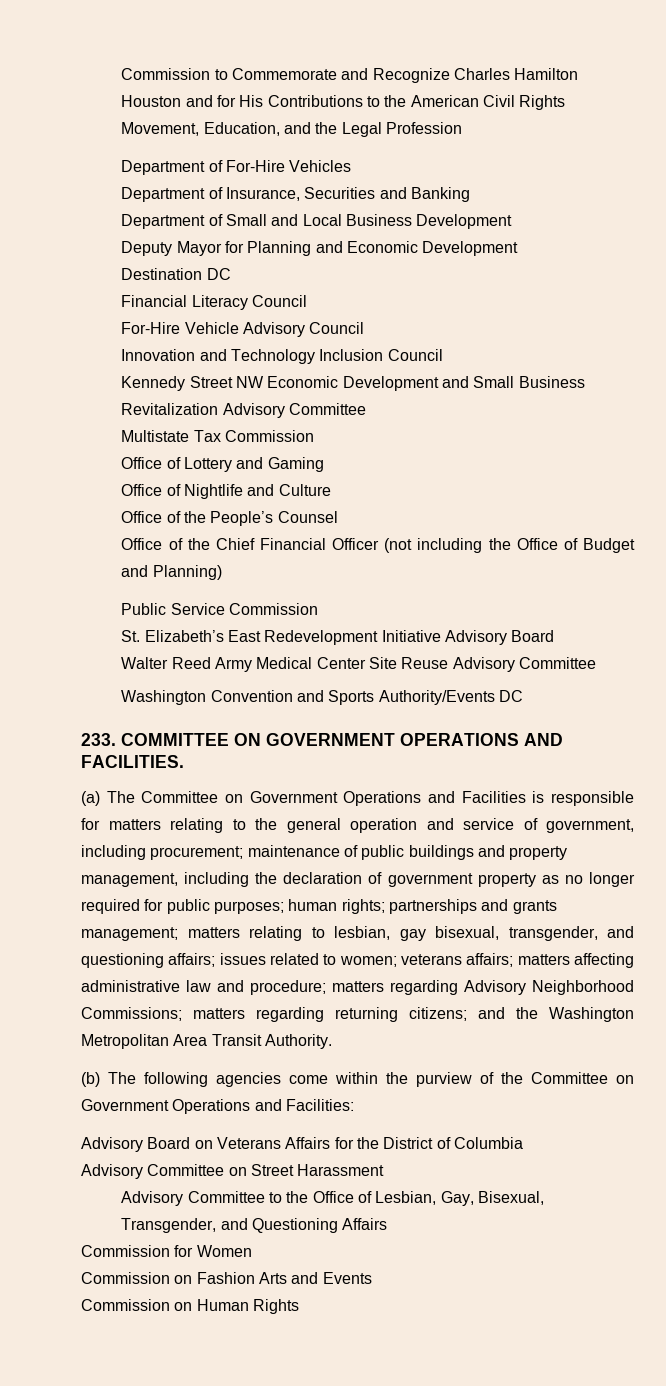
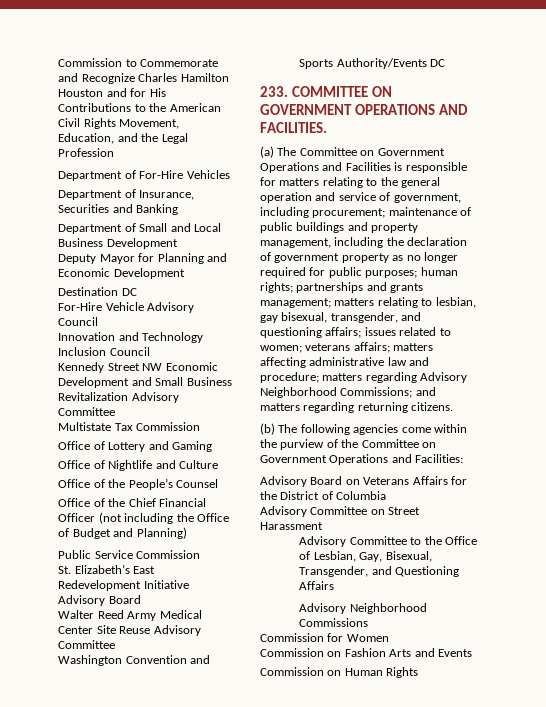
[121,295,307,310] // Financial Literacy Council -> (137, 292) none
(182, 1014) none -> [415,387,436,396] and
[409,1007,634,1022] [81,1034,332,1049] citizens; and the Washington Metropolitan Area Transit Authority. -> [411,402,454,411] citizens.
(388, 1224) none -> [299,603,427,614] [299,618,369,627] // Advisory Neighborhood Commissions

